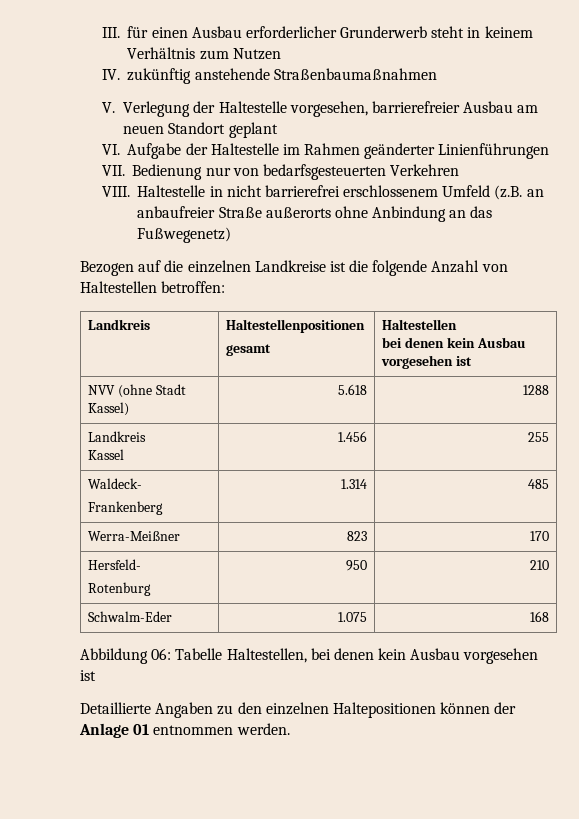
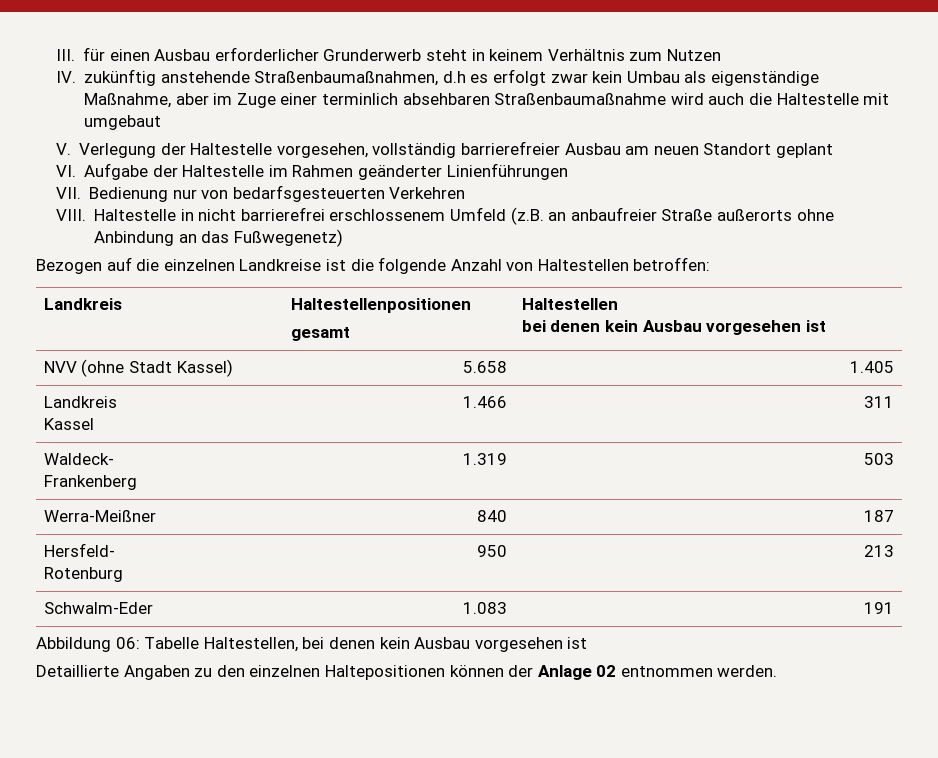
[273,68,437,80] Straßenbaumaßnahmen -> [254,69,819,86] [84,93,890,108] [84,115,162,130] Straßenbaumaßnahmen, d.h es erfolgt zwar kein Umbau als eigenständige Maßnahme, aber im Zuge einer terminlich absehbaren Straßenbaumaßnahme wird auch die Haltestelle mit umgebaut
(368, 109) none -> [372,143,457,158] vollständig
[337,384,367,395] [522,385,549,395] 5.618 | 1288 -> [463,361,508,373] [850,361,895,373] 5.658 | 1.405
[337,431,367,442] [527,432,549,442] 1.456 | 255 -> [463,396,508,408] [864,396,895,408] 1.466 | 311
[340,479,367,489] [527,479,549,489] 1.314 | 485 -> [463,453,508,465] [864,453,895,465] 1.319 | 503
[346,531,367,541] [529,531,549,541] 823 | 170 -> [477,510,508,522] [864,510,895,522] 840 | 187
[529,560,549,570] 210 -> [864,545,895,557] 213
[337,612,367,622] [529,611,549,622] 1.075 | 168 -> [463,602,508,614] [864,602,895,614] 1.083 | 191
[133,724,150,735] 01 -> [596,665,617,677] 02

